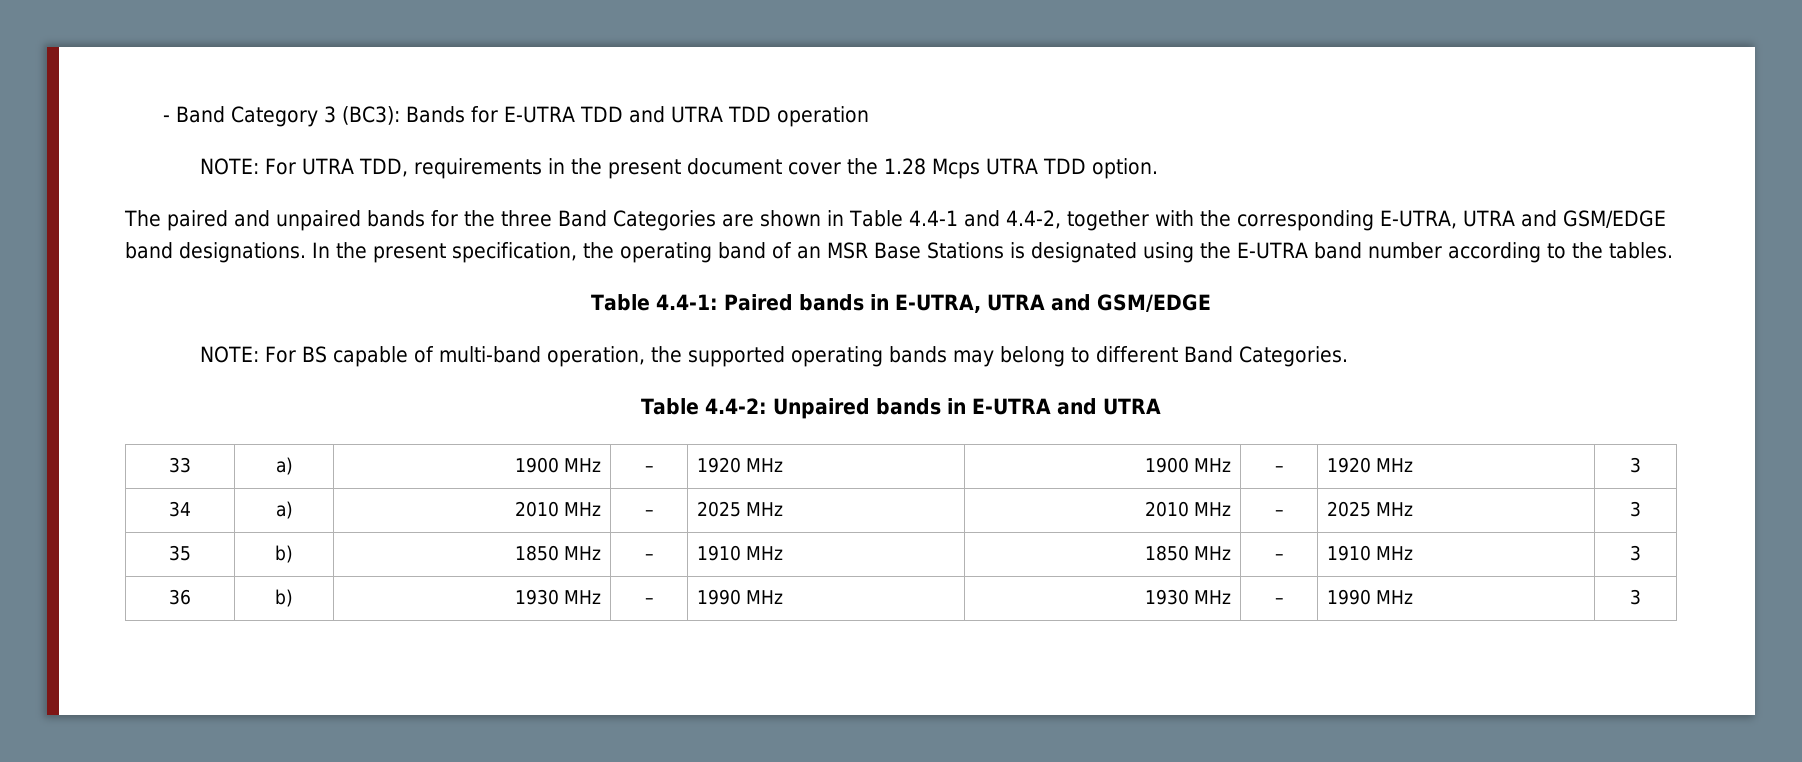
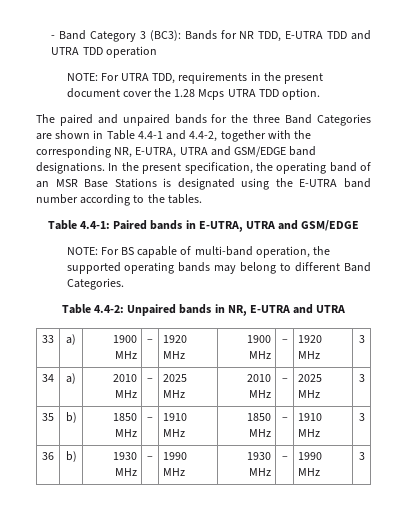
(498, 114) none -> [239,31,282,42] NR TDD,
(1374, 220) none -> [114,147,133,158] NR,
(967, 406) none -> [227,305,247,316] NR,

